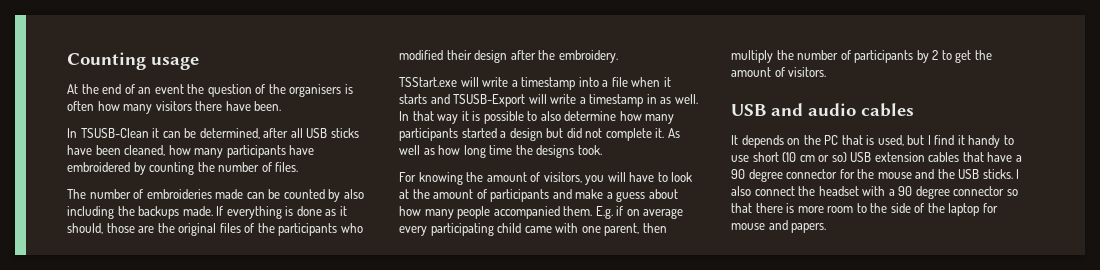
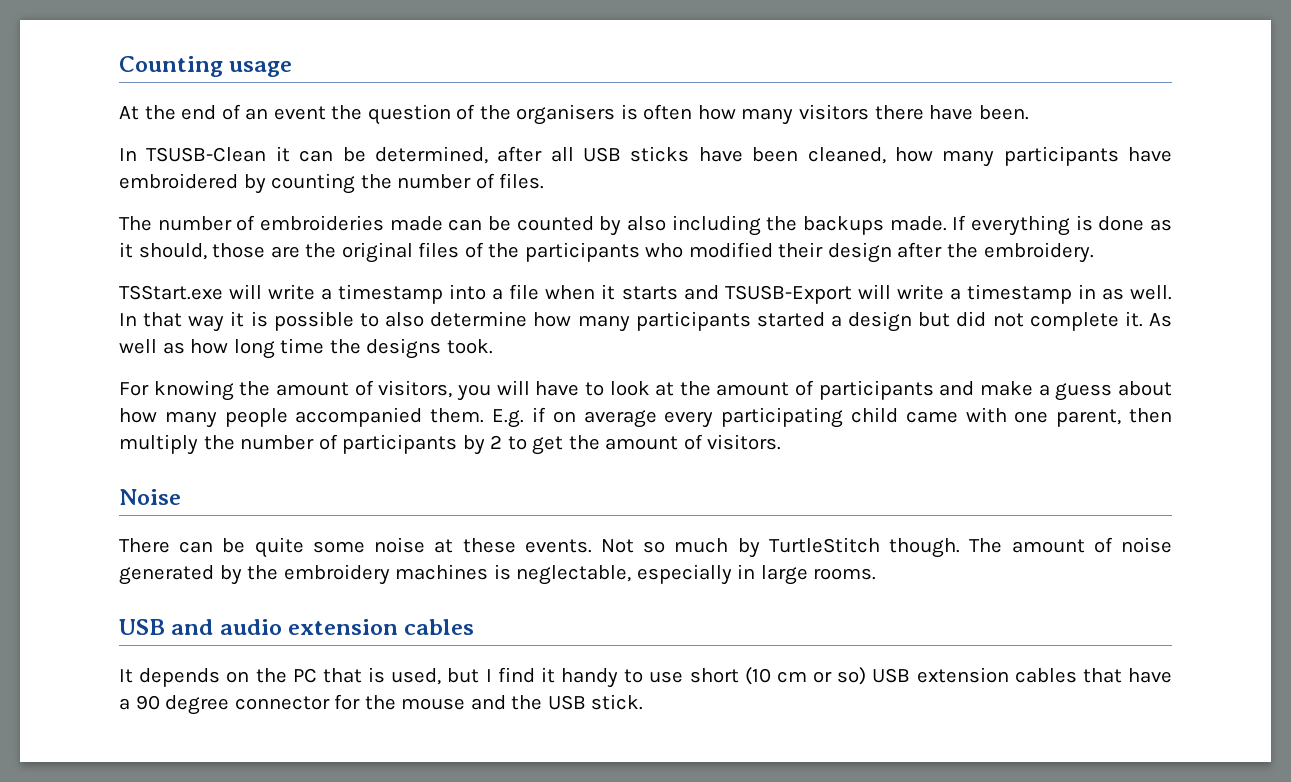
(827, 72) none -> [119,489,181,505] [119,537,1172,558] [119,564,877,585] // Noise // There can be quite some noise at these events. Not so much by TurtleStitch though. The amount of noise generated by the embroidery machines is neglectable, especially in large rooms.
(856, 109) none -> [288,619,399,635] extension
[982,169,1020,179] [731,186,1018,199] [731,203,998,216] [731,220,827,233] sticks. I also connect the headset with a 90 degree connector so that there is more room to the side of the laptop for mouse and papers. -> [591,694,644,710] stick.

